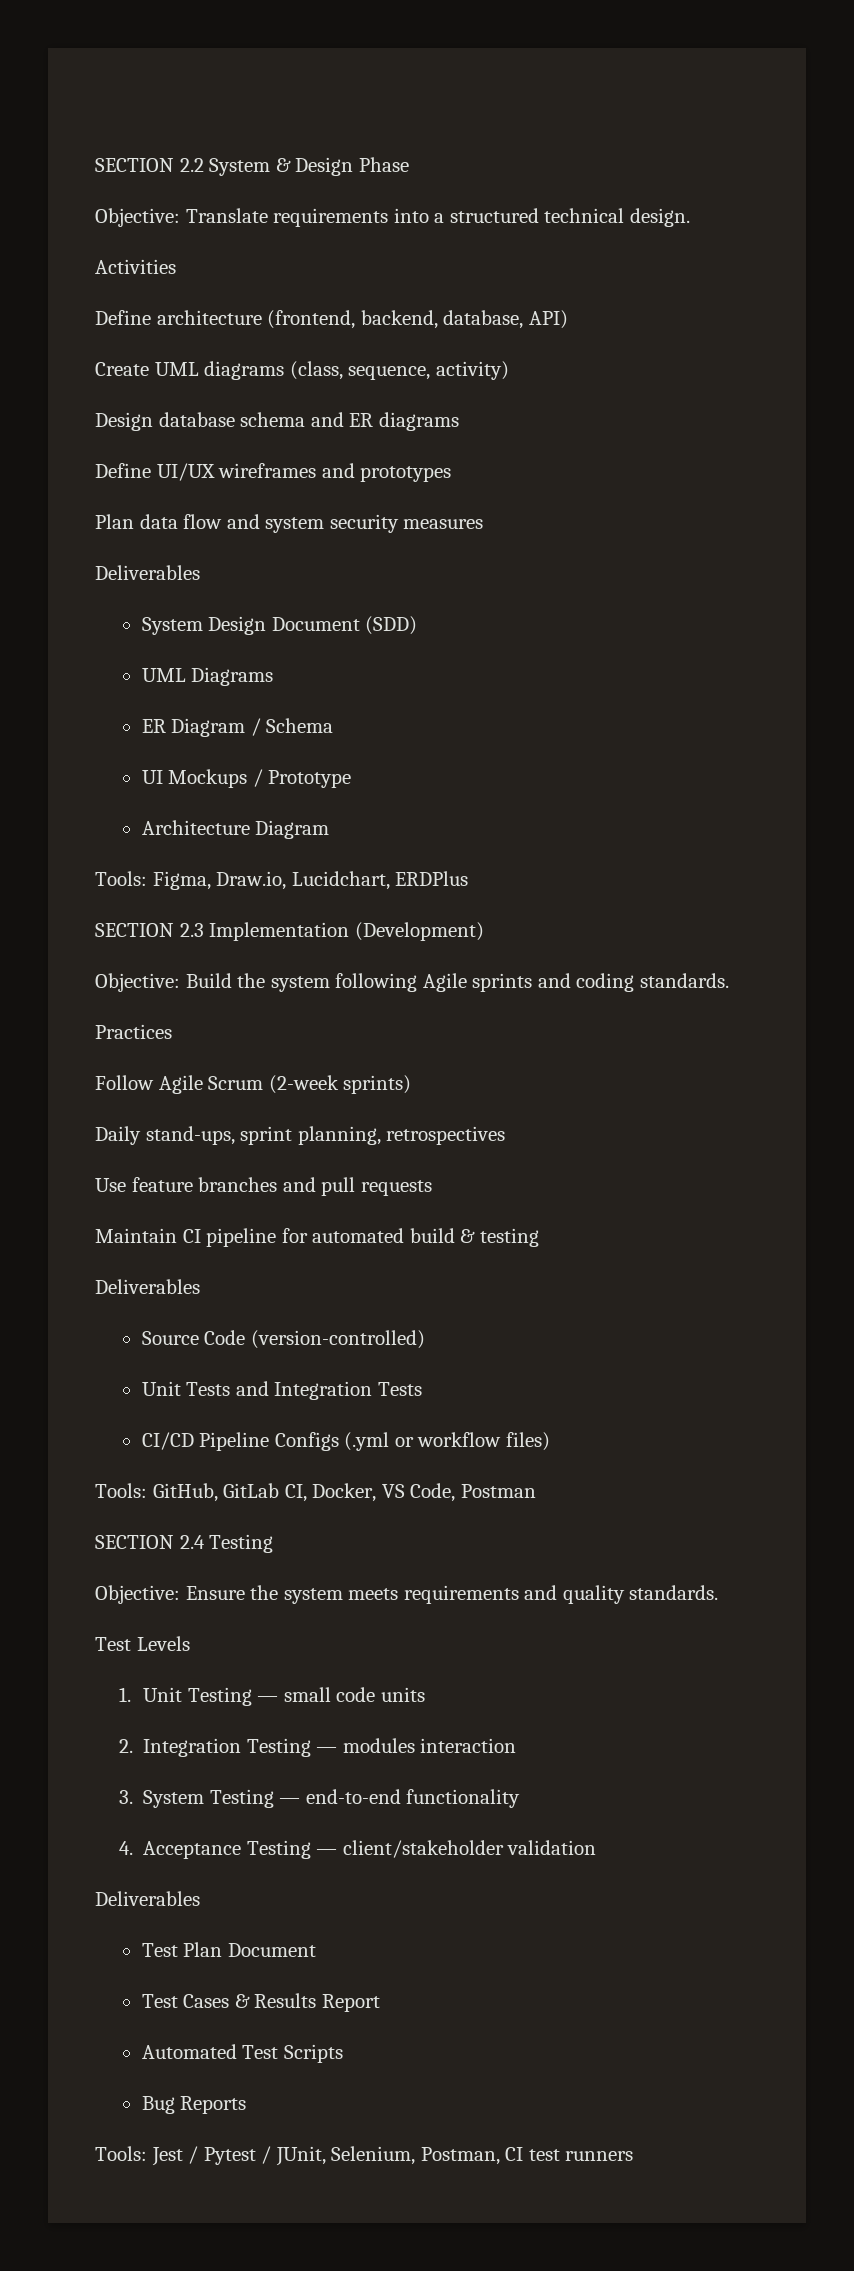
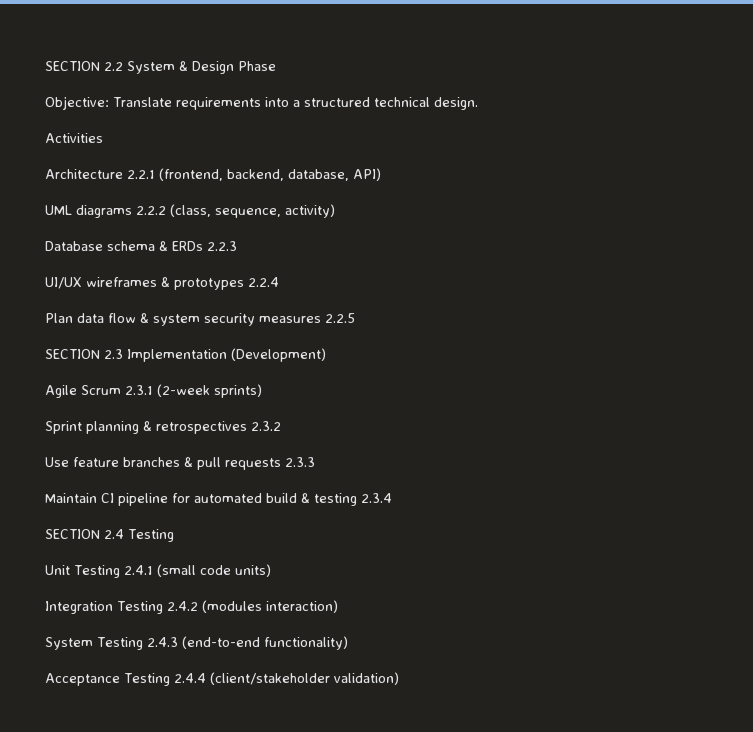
[95,310,262,325] Define architecture -> [45,169,155,179] Architecture 2.2.1
[95,362,149,376] Create -> (381, 174) none
(285, 370) none -> [136,206,166,215] 2.2.2
[95,412,459,431] [95,463,151,478] Design database schema and ER diagrams // Define -> [45,241,237,251] Database schema & ERDs 2.2.3 //
[321,463,355,478] and -> [161,277,170,287] &
(452, 474) none -> [248,277,279,287] 2.2.4
[226,514,260,529] and -> [140,313,149,323] &
[95,565,200,580] [141,616,418,635] [141,667,274,686] [141,718,334,737] [141,769,352,788] [141,820,330,839] [95,871,469,890] [95,922,484,941] [95,973,729,992] [95,1024,172,1039] [95,1075,154,1090] // Deliverables // System Design Document (SDD) // UML Diagrams // ER Diagram / Schema // UI Mockups / Prototype // Architecture Diagram // Tools: Figma, Draw.io, Lucidchart, ERDPlus // SECTION 2.3 Implementation (Development) // Objective: Build the system following Agile sprints and coding standards. // Practices // Follow -> [325,313,355,323] [45,348,326,362] 2.2.5 // SECTION 2.3 Implementation (Development) //
(264, 1083) none -> [125,385,153,395] 2.3.1
[95,1126,381,1145] Daily stand-ups, sprint planning, -> [45,421,152,434] Sprint planning &
(506, 1135) none -> [251,421,281,431] 2.3.2
[282,1177,316,1192] and -> [184,457,193,467] &
(432, 1188) none -> [285,457,315,467] 2.3.3
[95,1279,200,1294] [141,1330,425,1349] [141,1381,422,1400] [141,1432,550,1451] [95,1483,536,1502] [95,1534,274,1553] [95,1585,719,1604] [95,1636,190,1651] [119,1687,425,1706] [119,1738,517,1757] [119,1789,521,1808] [119,1840,597,1859] [95,1891,200,1906] [141,1942,316,1957] [141,1993,380,2012] [141,2044,343,2063] [141,2096,247,2114] [95,2146,634,2166] // Deliverables // Source Code (version-controlled) // Unit Tests and Integration Tests // CI/CD Pipeline Configs (.yml or workflow files) // Tools: GitHub, GitLab CI, Docker, VS Code, Postman // SECTION 2.4 Testing // Objective: Ensure the system meets requirements and quality standards. // Test Levels // 1. Unit Testing — small code units // 2. Integration Testing — modules interaction // 3. System Testing — end-to-end functionality // 4. Acceptance Testing — client/stakeholder validation // Deliverables // Test Plan Document // Test Cases & Results Report // Automated Test Scripts // Bug Reports // Tools: Jest / Pytest / JUnit, Selenium, Postman, CI test runners -> [361,493,392,503] [45,529,174,542] [45,564,271,578] [45,600,338,614] [45,636,348,650] [45,672,399,686] 2.3.4 // SECTION 2.4 Testing // Unit Testing 2.4.1 (small code units) // Integration Testing 2.4.2 (modules interaction) // System Testing 2.4.3 (end-to-end functionality) // Acceptance Testing 2.4.4 (client/stakeholder validation)

